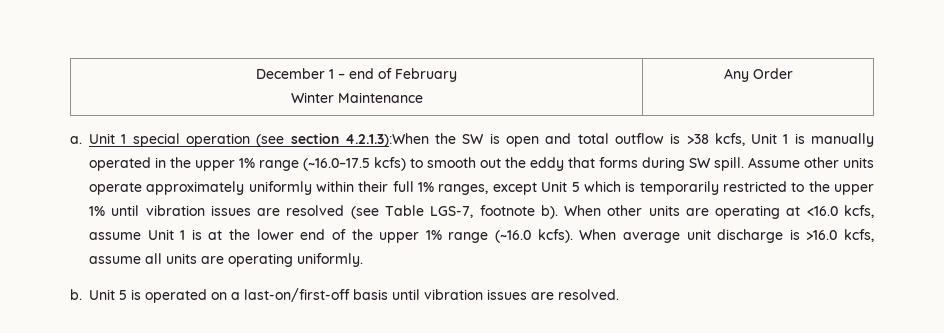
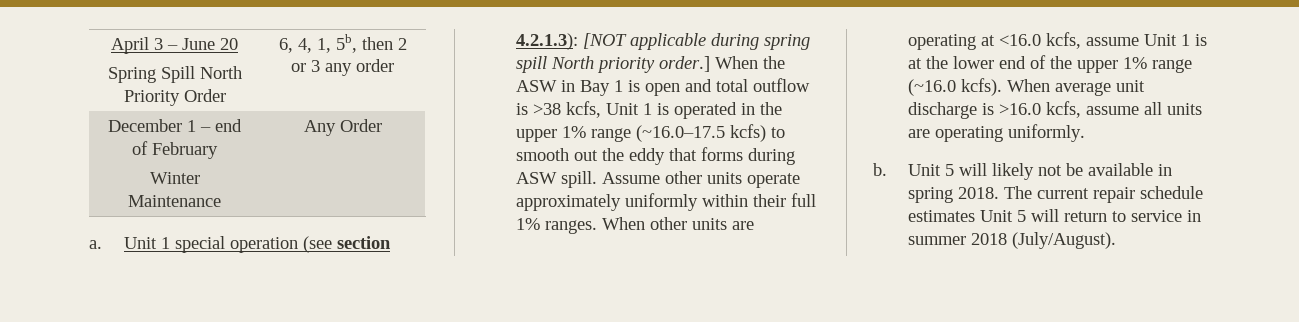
(256, 73) none -> [111,37,238,54] [107,66,242,83] [123,89,226,106] [278,34,407,53] [291,59,394,76] April 3 – June 20 // Spring Spill North Priority Order | 6, 4, 1, 5b, then 2 or 3 any order //
[344,133,485,147] 4.2.1.3):When the SW -> [515,33,810,50] [515,56,785,73] [515,80,623,96] 4.2.1.3): [NOT applicable during spring spill North priority order.] When the ASW in Bay 1
[810,133,874,147] manually -> (669, 109) none
[689,158,711,168] SW -> [515,172,557,184] ASW
[438,181,875,195] [89,205,558,219] ranges, except Unit 5 which is temporarily restricted to the upper 1% until vibration issues are resolved (see Table LGS-7, footnote b). -> [544,220,597,234] ranges.
[131,288,619,303] is operated on a last-on/first-off basis until vibration issues are resolved. -> [958,163,1172,180] [907,186,1203,203] [907,209,1201,222] [907,232,1116,249] will likely not be available in spring 2018. The current repair schedule estimates Unit 5 will return to service in summer 2018 (July/August).

